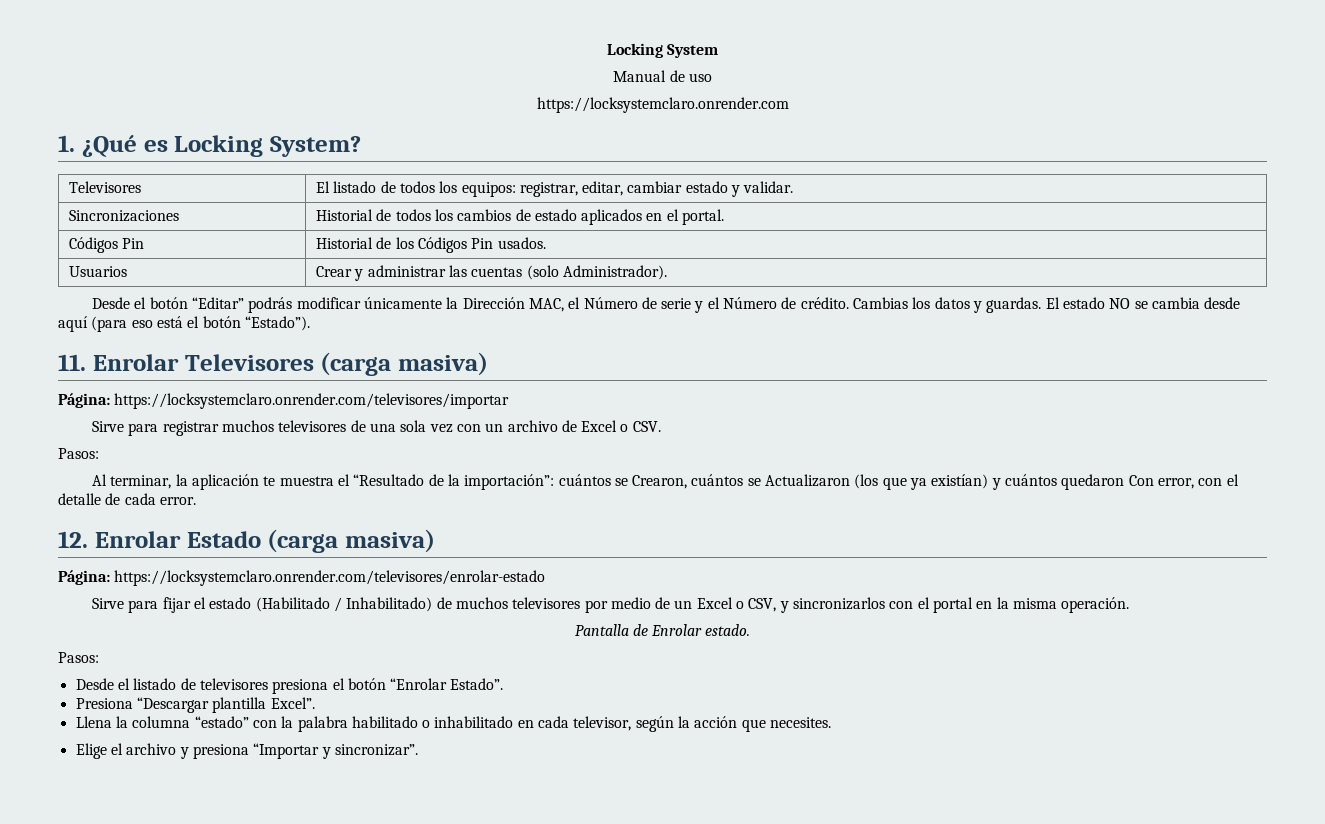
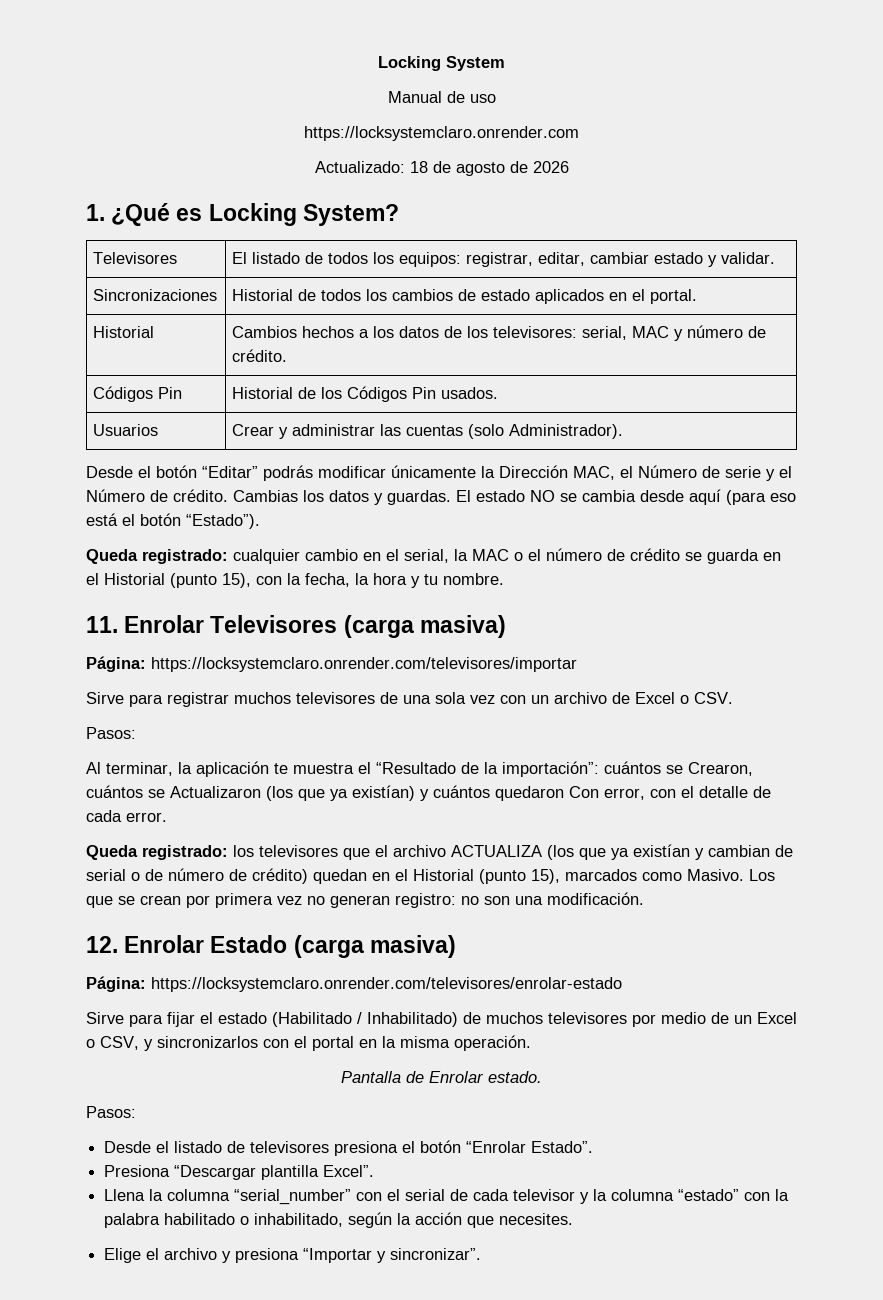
(789, 105) none -> [314,161,569,176] // Actualizado: 18 de agosto de 2026
(725, 217) none -> [93,326,155,338] [232,325,767,341] [232,349,288,362] // Historial | Cambios hechos a los datos de los televisores: serial, MAC y número de crédito.
(310, 323) none -> [86,548,781,564] [86,573,504,588] // Queda registrado: cualquier cambio en el serial, la MAC o el número de crédito se guarda en el Historial (punto 15), con la fecha, la hora y tu nombre.
(196, 501) none -> [86,844,793,860] [86,868,775,884] [86,892,644,908] // Queda registrado: los televisores que el archivo ACTUALIZA (los que ya existían y cambian de serial o de número de crédito) quedan en el Historial (punto 15), marcados como Masivo. Los que se crean por primera vez no generan registro: no son una modificación.
(191, 722) none -> [234,1189,675,1205] “serial_number” con el serial de cada televisor y la columna
[434,716,632,731] inhabilitado en cada televisor, -> [254,1213,344,1227] inhabilitado,

